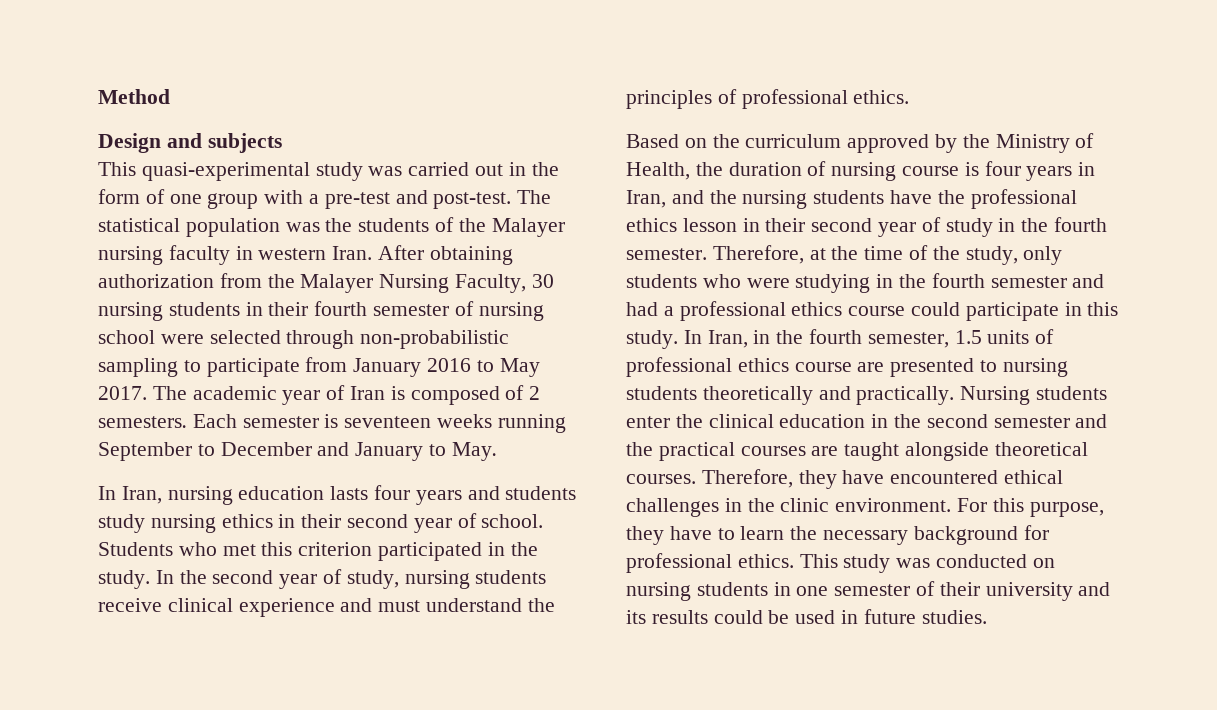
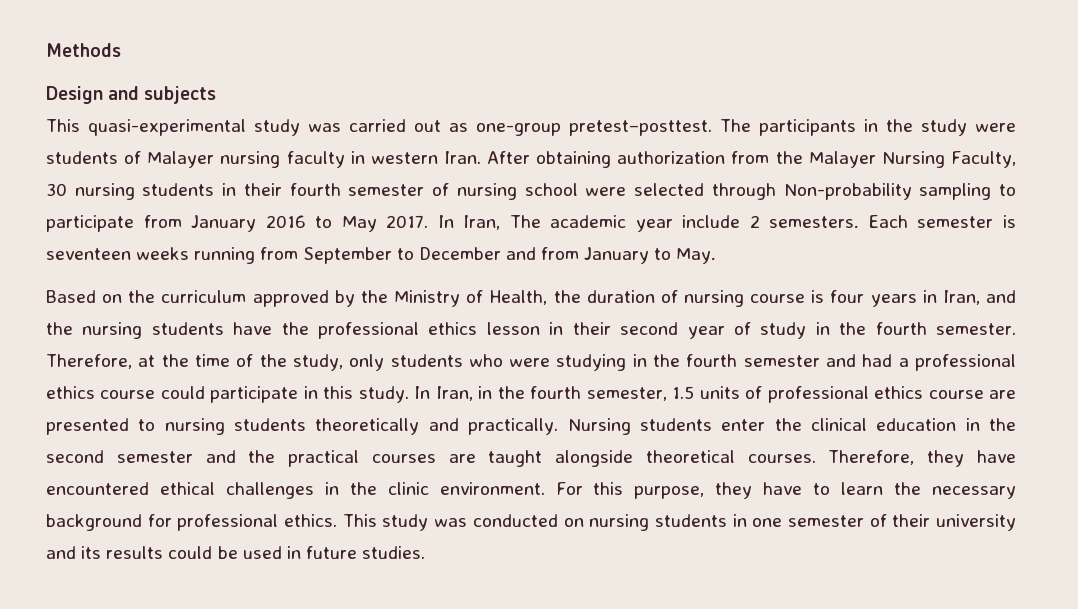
[98,89,170,104] Method -> [46,43,121,57] Methods
[508,162,559,176] [98,189,552,209] [98,218,353,237] in the form of one group with a pre-test and post-test. The statistical population was the -> [449,119,1016,136] as one-group pretest–posttest. The participants in the study were
[458,218,486,232] the -> (142, 157) none
[360,330,510,349] non-probabilistic -> [783,183,912,200] Non-probability
(147, 393) none -> [437,215,501,230] In Iran,
[326,385,525,405] of Iran is composed of -> [682,215,741,228] include
(566, 423) none -> [260,247,299,260] from
(350, 449) none -> [541,247,580,260] from
[98,485,577,505] [98,513,544,533] [98,542,538,561] [98,569,547,589] [98,598,555,617] [626,89,910,109] // In Iran, nursing education lasts four years and students study nursing ethics in their second year of school. Students who met this criterion participated in the study. In the second year of study, nursing students receive clinical experience and must understand the principles of professional ethics. -> (717, 256) none

